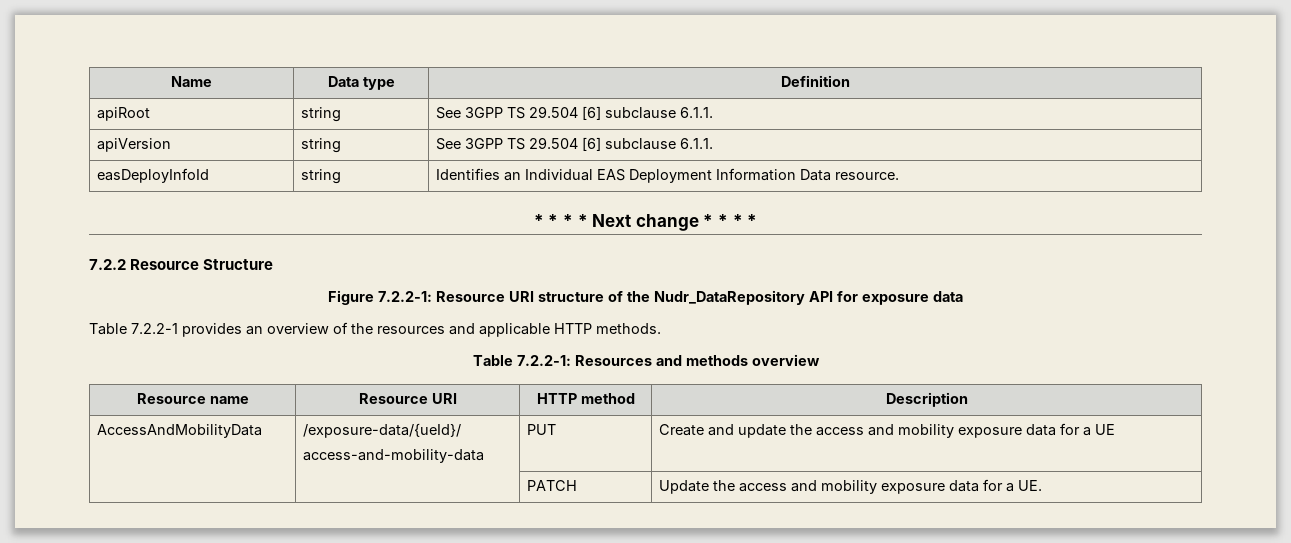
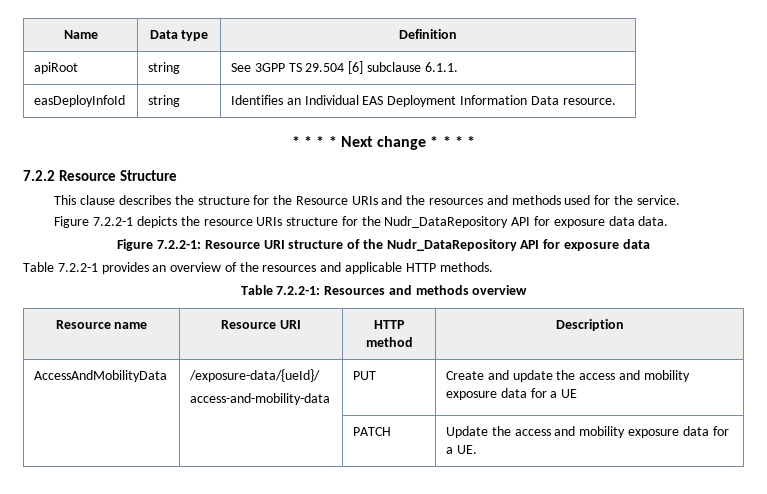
[97,138,172,152] [301,138,342,153] [436,137,714,151] // apiVersion | string | See 3GPP TS 29.504 [6] subclause 6.1.1. -> (458, 67) none
(274, 264) none -> [54,195,680,205] [54,216,669,228] // This clause describes the structure for the Resource URIs and the resources and methods used for the service. // Figure 7.2.2-1 depicts the resource URIs structure for the Nudr_DataRepository API for exposure data data.

